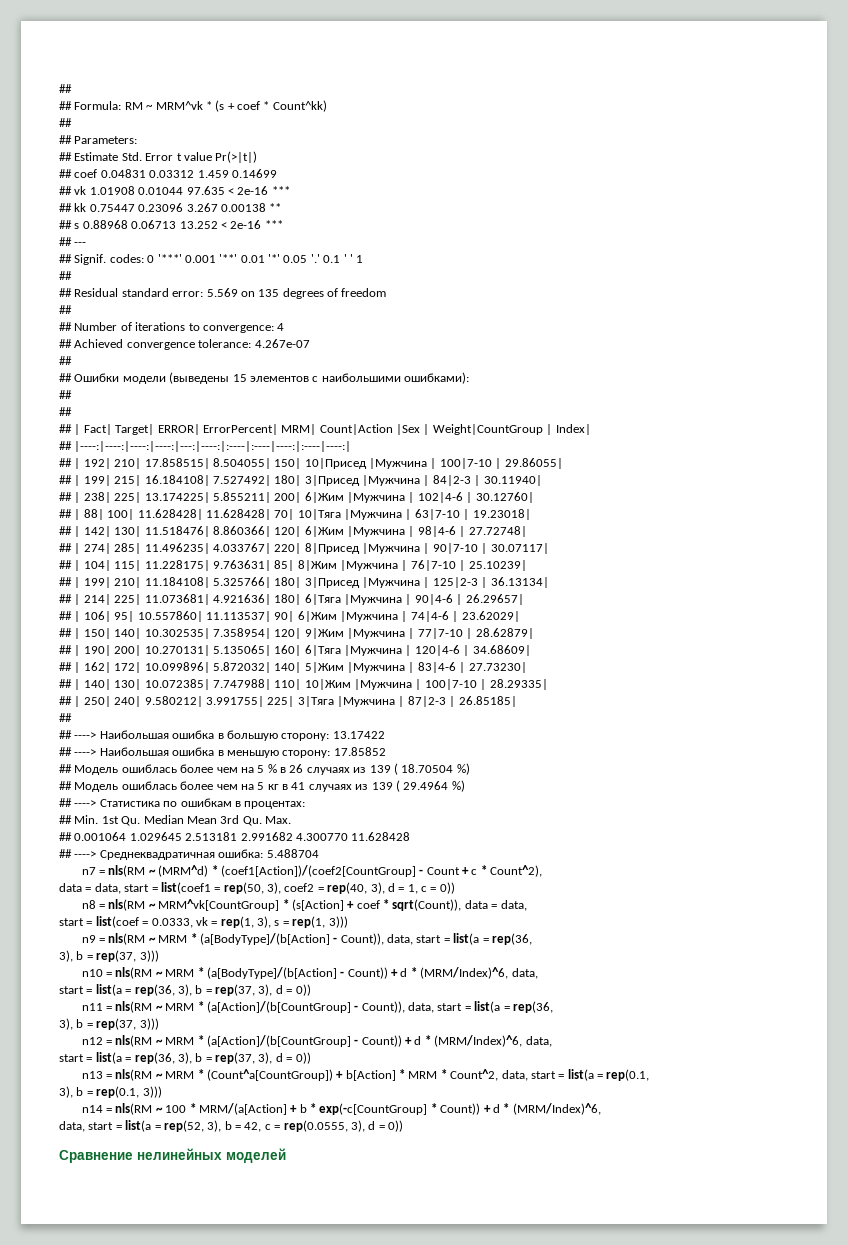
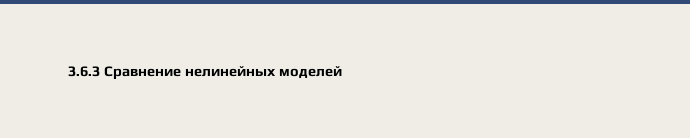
[59,84,72,93] [59,100,327,112] [59,118,72,127] [59,135,138,144] [59,151,258,163] [59,169,277,178] [59,186,290,195] [59,203,282,212] [59,220,283,229] [59,237,87,246] [59,254,364,265] [59,271,72,280] [59,288,387,299] [59,305,72,314] [59,322,285,333] [59,339,310,350] [59,356,72,365] [59,372,469,384] [59,390,72,399] [59,407,72,416] [59,424,591,435] [59,441,352,452] [59,458,563,469] [59,475,542,486] [59,492,534,503] [59,509,531,520] [59,526,527,537] [59,543,549,554] [59,560,527,571] [59,577,549,588] [59,594,524,605] [59,611,520,622] [59,628,534,639] [59,645,531,656] [59,662,527,673] [59,679,548,690] [59,696,517,707] [59,713,72,722] [59,730,385,741] [59,747,386,758] [59,763,470,775] [59,780,465,792] [59,798,306,809] [59,815,291,826] [59,832,411,841] [59,849,319,860] [81,865,543,877] [59,882,455,894] [81,899,527,911] [59,916,348,928] [81,933,532,945] [59,950,159,962] [81,967,538,979] [59,984,311,996] [81,1001,553,1013] [59,1018,159,1030] [81,1035,552,1047] [59,1052,311,1064] [81,1069,650,1081] [59,1086,162,1098] [81,1103,601,1115] [59,1120,403,1132] ## // ## Formula: RM ~ MRM^vk * (s + coef * Count^kk) // ## // ## Parameters: // ## Estimate Std. Error t value Pr(>|t|) // ## coef 0.04831 0.03312 1.459 0.14699 // ## vk 1.01908 0.01044 97.635 < 2e-16 *** // ## kk 0.75447 0.23096 3.267 0.00138 ** // ## s 0.88968 0.06713 13.252 < 2e-16 *** // ## --- // ## Signif. codes: 0 '***' 0.001 '**' 0.01 '*' 0.05 '.' 0.1 ' ' 1 // ## // ## Residual standard error: 5.569 on 135 degrees of freedom // ## // ## Number of iterations to convergence: 4 // ## Achieved convergence tolerance: 4.267e-07 // ## // ## Ошибки модели (выведены 15 элементов с наибольшими ошибками): // ## // ## // ## | Fact| Target| ERROR| ErrorPercent| MRM| Count|Action |Sex | Weight|CountGroup | Index| // ## |----:|----:|----:|----:|---:|----:|:----|:----|----:|:----|----:| // ## | 192| 210| 17.858515| 8.504055| 150| 10|Присед |Мужчина | 100|7-10 | 29.86055| // ## | 199| 215| 16.184108| 7.527492| 180| 3|Присед |Мужчина | 84|2-3 | 30.11940| // ## | 238| 225| 13.174225| 5.855211| 200| 6|Жим |Мужчина | 102|4-6 | 30.12760| // ## | 88| 100| 11.628428| 11.628428| 70| 10|Тяга |Мужчина | 63|7-10 | 19.23018| // ## | 142| 130| 11.518476| 8.860366| 120| 6|Жим |Мужчина | 98|4-6 | 27.72748| // ## | 274| 285| 11.496235| 4.033767| 220| 8|Присед |Мужчина | 90|7-10 | 30.07117| // ## | 104| 115| 11.228175| 9.763631| 85| 8|Жим |Мужчина | 76|7-10 | 25.10239| // ## | 199| 210| 11.184108| 5.325766| 180| 3|Присед |Мужчина | 125|2-3 | 36.13134| // ## | 214| 225| 11.073681| 4.921636| 180| 6|Тяга |Мужчина | 90|4-6 | 26.29657| // ## | 106| 95| 10.557860| 11.113537| 90| 6|Жим |Мужчина | 74|4-6 | 23.62029| // ## | 150| 140| 10.302535| 7.358954| 120| 9|Жим |Мужчина | 77|7-10 | 28.62879| // ## | 190| 200| 10.270131| 5.135065| 160| 6|Тяга |Мужчина | 120|4-6 | 34.68609| // ## | 162| 172| 10.099896| 5.872032| 140| 5|Жим |Мужчина | 83|4-6 | 27.73230| // ## | 140| 130| 10.072385| 7.747988| 110| 10|Жим |Мужчина | 100|7-10 | 28.29335| // ## | 250| 240| 9.580212| 3.991755| 225| 3|Тяга |Мужчина | 87|2-3 | 26.85185| // ## // ## ----> Наибольшая ошибка в большую сторону: 13.17422 // ## ----> Наибольшая ошибка в меньшую сторону: 17.85852 // ## Модель ошиблась более чем на 5 % в 26 случаях из 139 ( 18.70504 %) // ## Модель ошиблась более чем на 5 кг в 41 случаях из 139 ( 29.4964 %) // ## ----> Статистика по ошибкам в процентах: // ## Min. 1st Qu. Median Mean 3rd Qu. Max. // ## 0.001064 1.029645 2.513181 2.991682 4.300770 11.628428 // ## ----> Среднеквадратичная ошибка: 5.488704 // n7 = nls(RM ~ (MRM^d) * (coef1[Action])/(coef2[CountGroup] - Count + c * Count^2), // data = data, start = list(coef1 = rep(50, 3), coef2 = rep(40, 3), d = 1, c = 0)) // n8 = nls(RM ~ MRM^vk[CountGroup] * (s[Action] + coef * sqrt(Count)), data = data, // start = list(coef = 0.0333, vk = rep(1, 3), s = rep(1, 3))) // n9 = nls(RM ~ MRM * (a[BodyType]/(b[Action] - Count)), data, start = list(a = rep(36, // 3), b = rep(37, 3))) // n10 = nls(RM ~ MRM * (a[BodyType]/(b[Action] - Count)) + d * (MRM/Index)^6, data, // start = list(a = rep(36, 3), b = rep(37, 3), d = 0)) // n11 = nls(RM ~ MRM * (a[Action]/(b[CountGroup] - Count)), data, start = list(a = rep(36, // 3), b = rep(37, 3))) // n12 = nls(RM ~ MRM * (a[Action]/(b[CountGroup] - Count)) + d * (MRM/Index)^6, data, // start = list(a = rep(36, 3), b = rep(37, 3), d = 0)) // n13 = nls(RM ~ MRM * (Count^a[CountGroup]) + b[Action] * MRM * Count^2, data, start = list(a = rep(0.1, // 3), b = rep(0.1, 3))) // n14 = nls(RM ~ 100 * MRM/(a[Action] + b * exp(-c[CountGroup] * Count)) + d * (MRM/Index)^6, // data, start = list(a = rep(52, 3), b = 42, c = rep(0.0555, 3), d = 0)) // -> [68,66,100,77] 3.6.3

